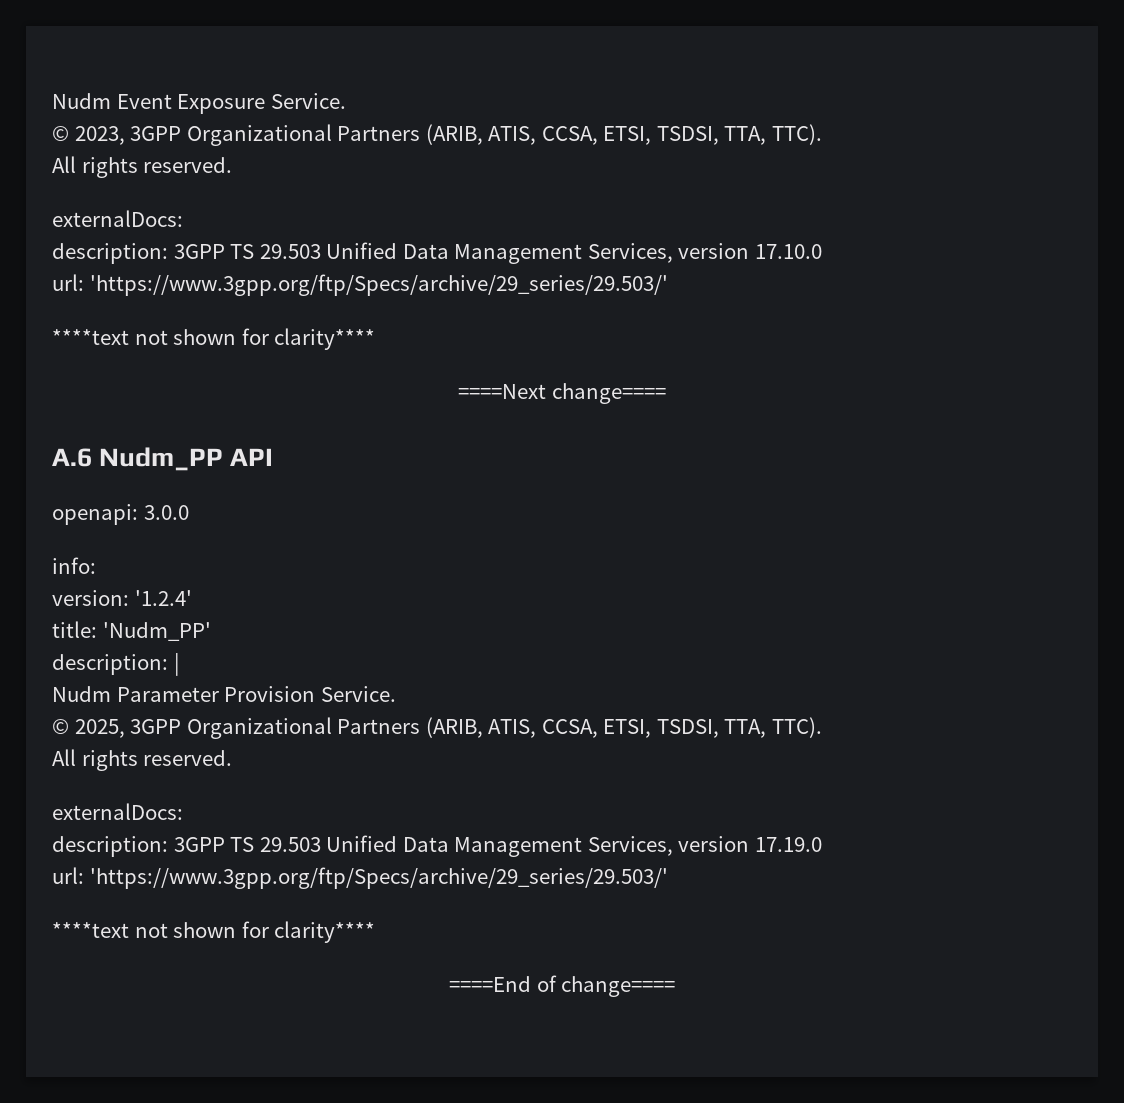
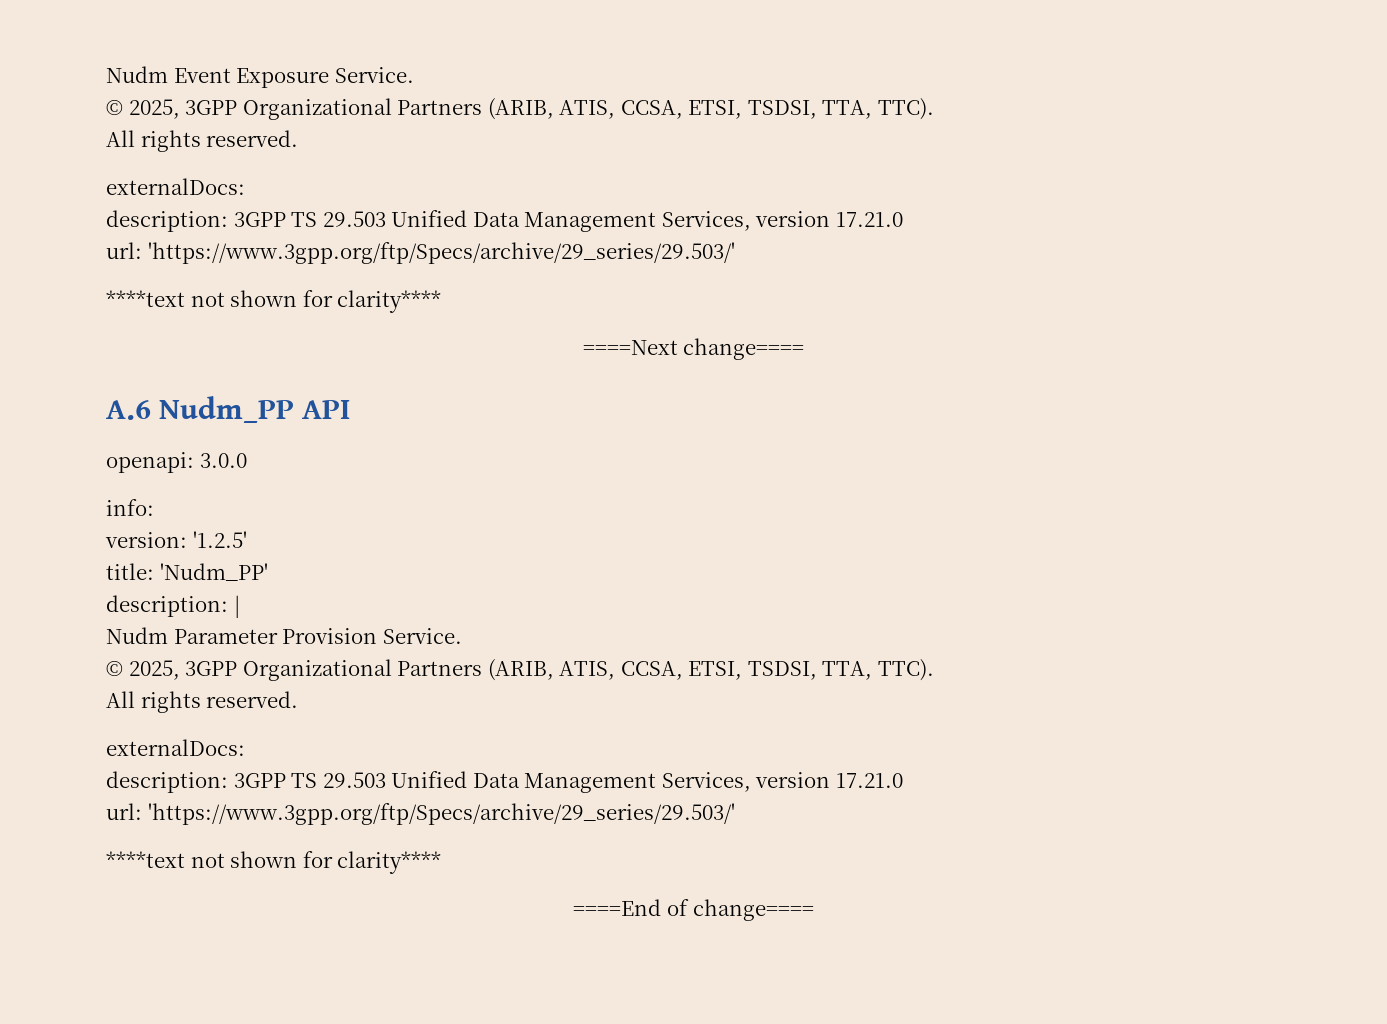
[74,126,125,145] 2023, -> [128,99,180,119] 2025,
[754,244,822,259] 17.10.0 -> [835,212,903,227] 17.21.0
[134,590,192,606] '1.2.4' -> [192,531,247,548] '1.2.5'
[754,837,822,852] 17.19.0 -> [835,773,903,788] 17.21.0

